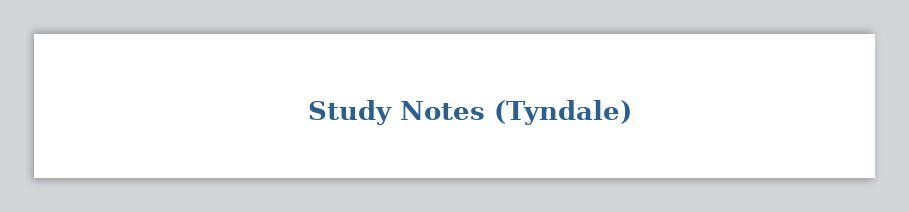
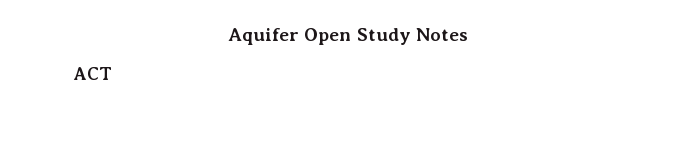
(307, 112) none -> [228,28,352,45] Aquifer Open
[493,100,633,125] (Tyndale) -> [73,67,112,80] // ACT

